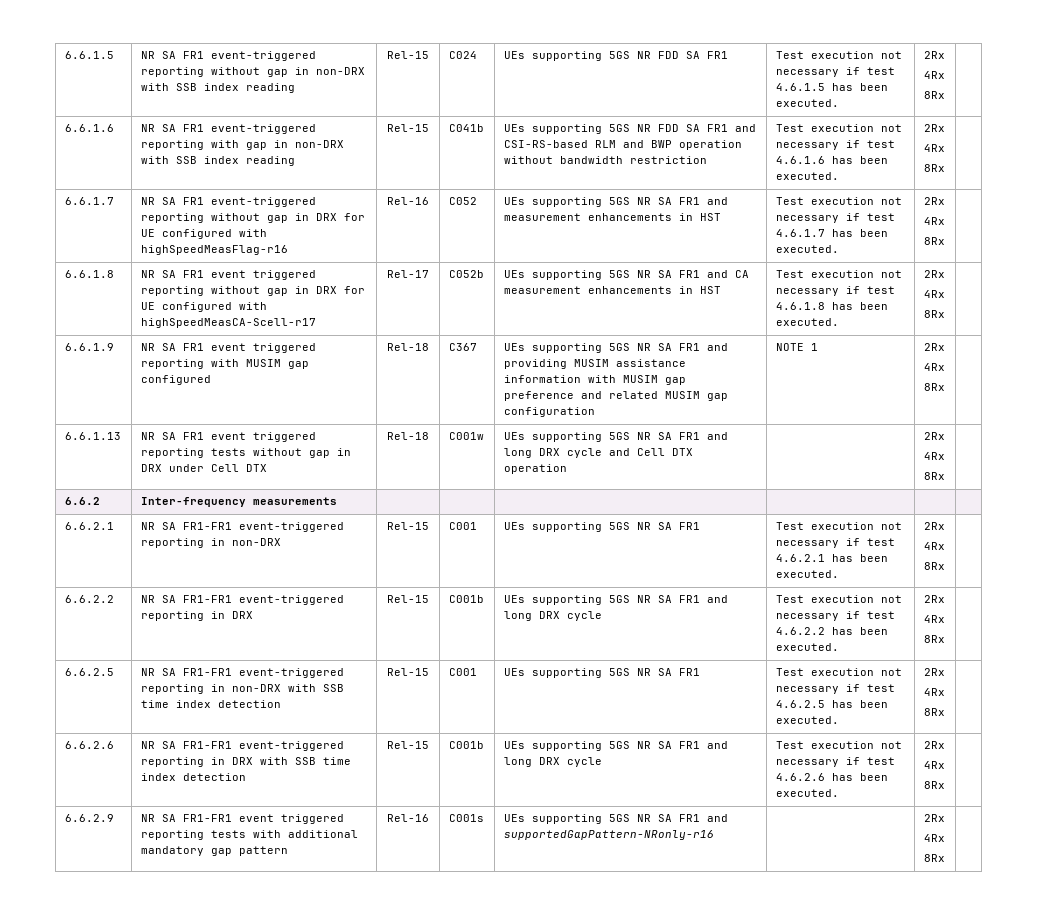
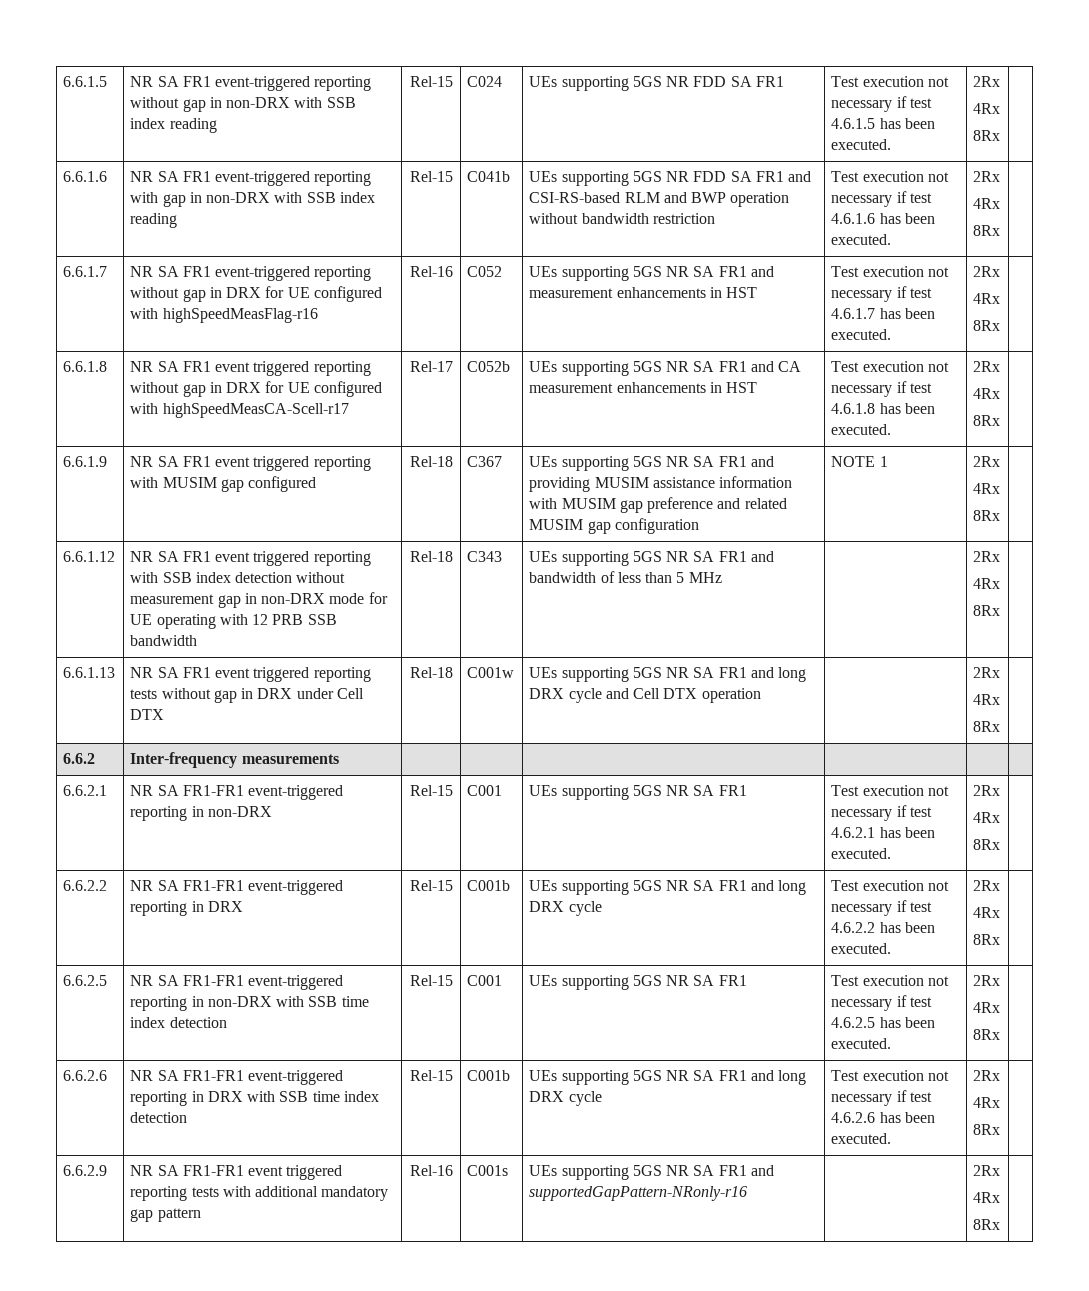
(945, 387) none -> [63,551,116,562] [130,551,371,566] [130,572,346,583] [130,592,388,608] [130,614,337,629] [130,635,198,646] [409,551,453,562] [467,551,503,562] [529,551,775,566] [529,571,722,583] [973,551,1001,562] [973,578,1001,589] [973,605,1001,616] // 6.6.1.12 | NR SA FR1 event triggered reporting with SSB index detection without measurement gap in non-DRX mode for UE operating with 12 PRB SSB bandwidth | Rel-18 | C343 | UEs supporting 5GS NR SA FR1 and bandwidth of less than 5 MHz | | 2Rx // 4Rx // 8Rx |

